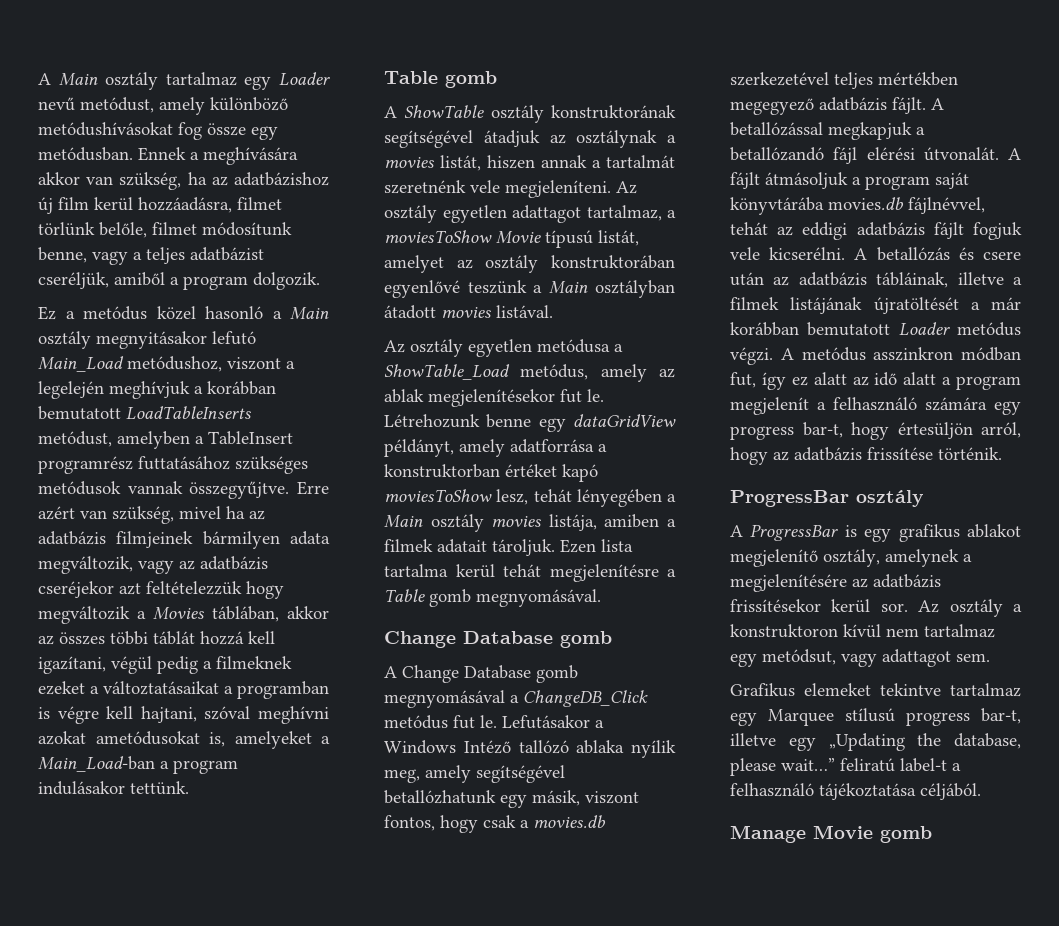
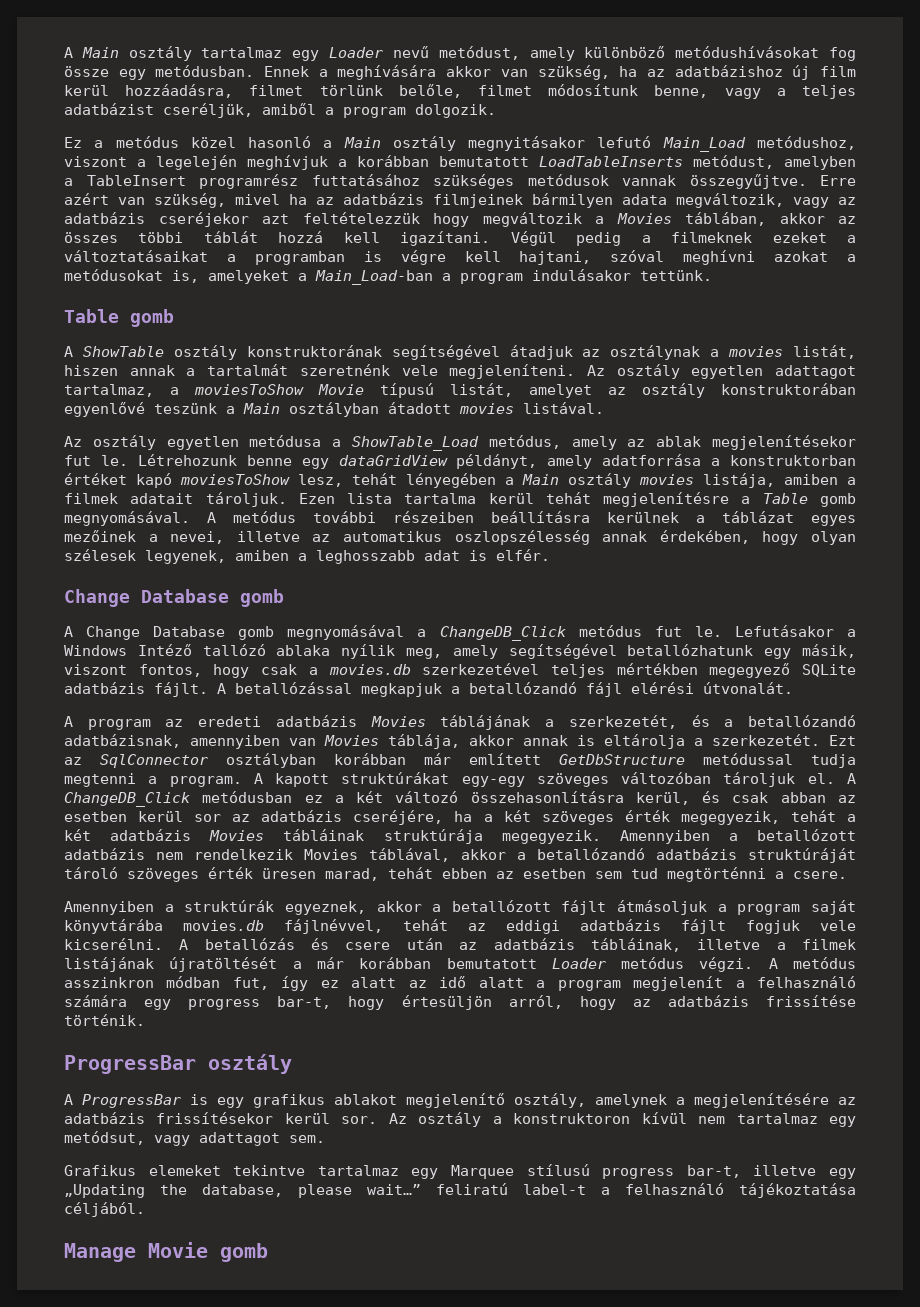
[38,656,152,674] igazítani, végül -> [400,231,556,246] igazítani. Végül
[95,731,200,745] ametódusokat -> [846,254,856,262] [64,269,163,281] a metódusokat
(601, 598) none -> [207,511,856,526] [64,530,857,545] [64,549,550,564] A metódus további részeiben beállításra kerülnek a táblázat egyes mezőinek a nevei, illetve az automatikus oszlopszélesség annak érdekében, hogy olyan szélesek legyenek, amiben a leghosszabb adat is elfér.
(814, 106) none -> [802,664,856,677] SQLite
[1008,148,1021,160] A -> [64,715,857,730] [64,734,856,749] [64,753,856,768] [64,772,856,787] [64,791,856,807] [64,810,857,825] [64,829,856,844] [64,848,856,863] [64,867,847,882] [64,900,551,915] // A program az eredeti adatbázis Movies táblájának a szerkezetét, és a betallózandó adatbázisnak, amennyiben van Movies táblája, akkor annak is eltárolja a szerkezetét. Ezt az SqlConnector osztályban korábban már említett GetDbStructure metódussal tudja megtenni a program. A kapott struktúrákat egy-egy szöveges változóban tároljuk el. A ChangeDB_Click metódusban ez a két változó összehasonlításra kerül, és csak abban az esetben kerül sor az adatbázis cseréjére, ha a két szöveges érték megegyezik, tehát a két adatbázis Movies tábláinak struktúrája megegyezik. Amennyiben a betallózott adatbázis nem rendelkezik Movies táblával, akkor a betallózandó adatbázis struktúráját tároló szöveges érték üresen marad, tehát ebben az esetben sem tud megtörténni a csere. // Amennyiben a struktúrák egyeznek, akkor a betallózott

